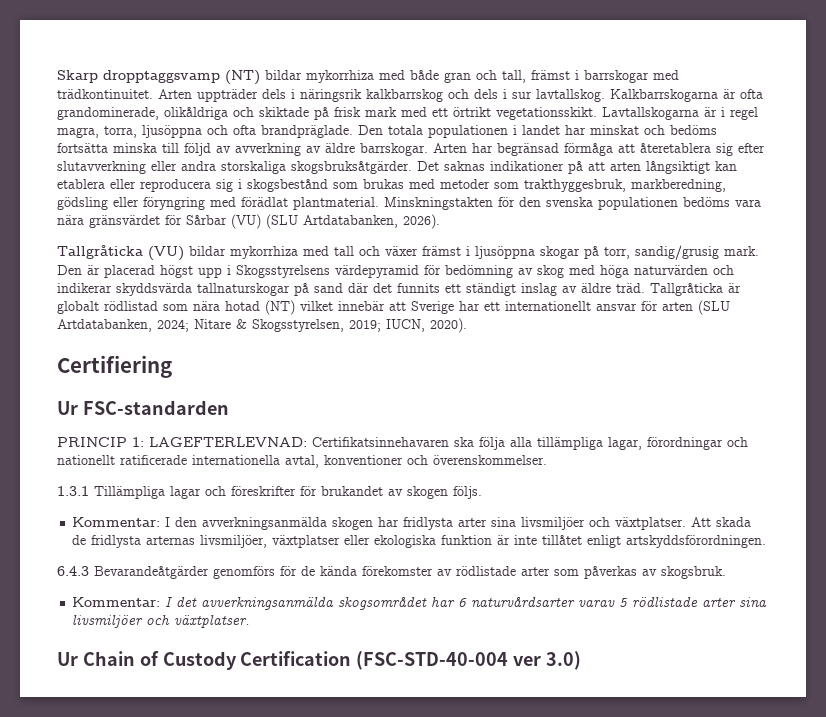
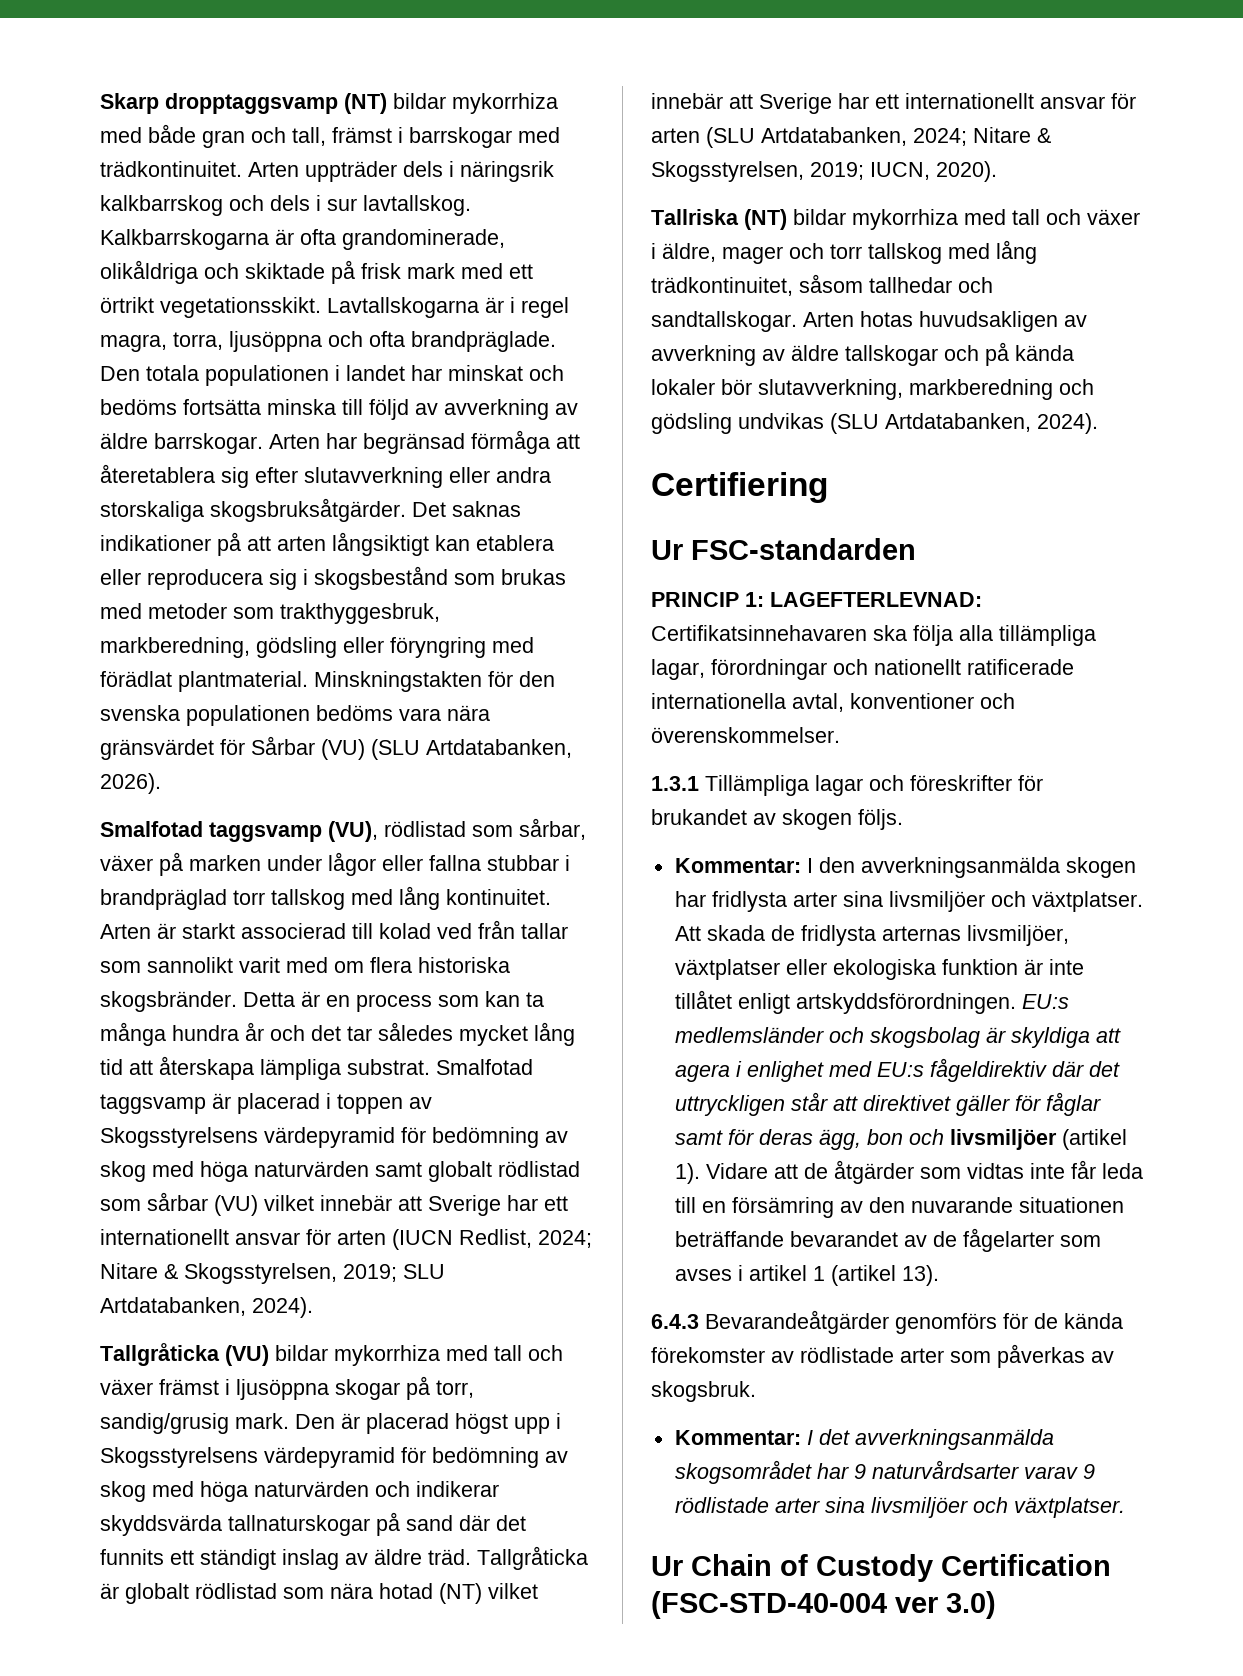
(440, 221) none -> [100,818,586,842] [100,852,570,876] [100,886,551,910] [100,920,568,939] [100,957,510,973] [100,991,544,1012] [100,1022,575,1046] [100,1056,533,1080] [100,1093,432,1114] [100,1127,568,1148] [100,1161,580,1182] [100,1192,568,1216] [100,1229,592,1250] [100,1263,445,1284] [100,1297,313,1318] // Smalfotad taggsvamp (VU), rödlistad som sårbar, växer på marken under lågor eller fallna stubbar i brandpräglad torr tallskog med lång kontinuitet. Arten är starkt associerad till kolad ved från tallar som sannolikt varit med om flera historiska skogsbränder. Detta är en process som kan ta många hundra år och det tar således mycket lång tid att återskapa lämpliga substrat. Smalfotad taggsvamp är placerad i toppen av Skogsstyrelsens värdepyramid för bedömning av skog med höga naturvärden samt globalt rödlistad som sårbar (VU) vilket innebär att Sverige har ett internationellt ansvar för arten (IUCN Redlist, 2024; Nitare & Skogsstyrelsen, 2019; SLU Artdatabanken, 2024).
(467, 325) none -> [651,209,1140,230] [651,240,1037,264] [651,274,993,296] [651,311,1087,332] [651,342,1074,366] [651,379,1094,400] [651,413,1098,434] // Tallriska (NT) bildar mykorrhiza med tall och växer i äldre, mager och torr tallskog med lång trädkontinuitet, såsom tallhedar och sandtallskogar. Arten hotas huvudsakligen av avverkning av äldre tallskogar och på kända lokaler bör slutavverkning, markberedning och gödsling undvikas (SLU Artdatabanken, 2024).
(767, 541) none -> [1021,994,1069,1009] [674,1027,1121,1048] [674,1058,1120,1082] [674,1092,1101,1116] [674,1129,1127,1150] [674,1160,1143,1184] [674,1197,1124,1218] [674,1228,1101,1252] [674,1265,939,1286] EU:s medlemsländer och skogsbolag är skyldiga att agera i enlighet med EU:s fågeldirektiv där det uttryckligen står att direktivet gäller för fåglar samt för deras ägg, bon och livsmiljöer (artikel 1). Vidare att de åtgärder som vidtas inte får leda till en försämring av den nuvarande situationen beträffande bevarandet av de fågelarter som avses i artikel 1 (artikel 13).
[458,598,468,607] 6 -> [853,1464,866,1479] 9
[619,598,629,607] 5 -> [1082,1464,1095,1479] 9

